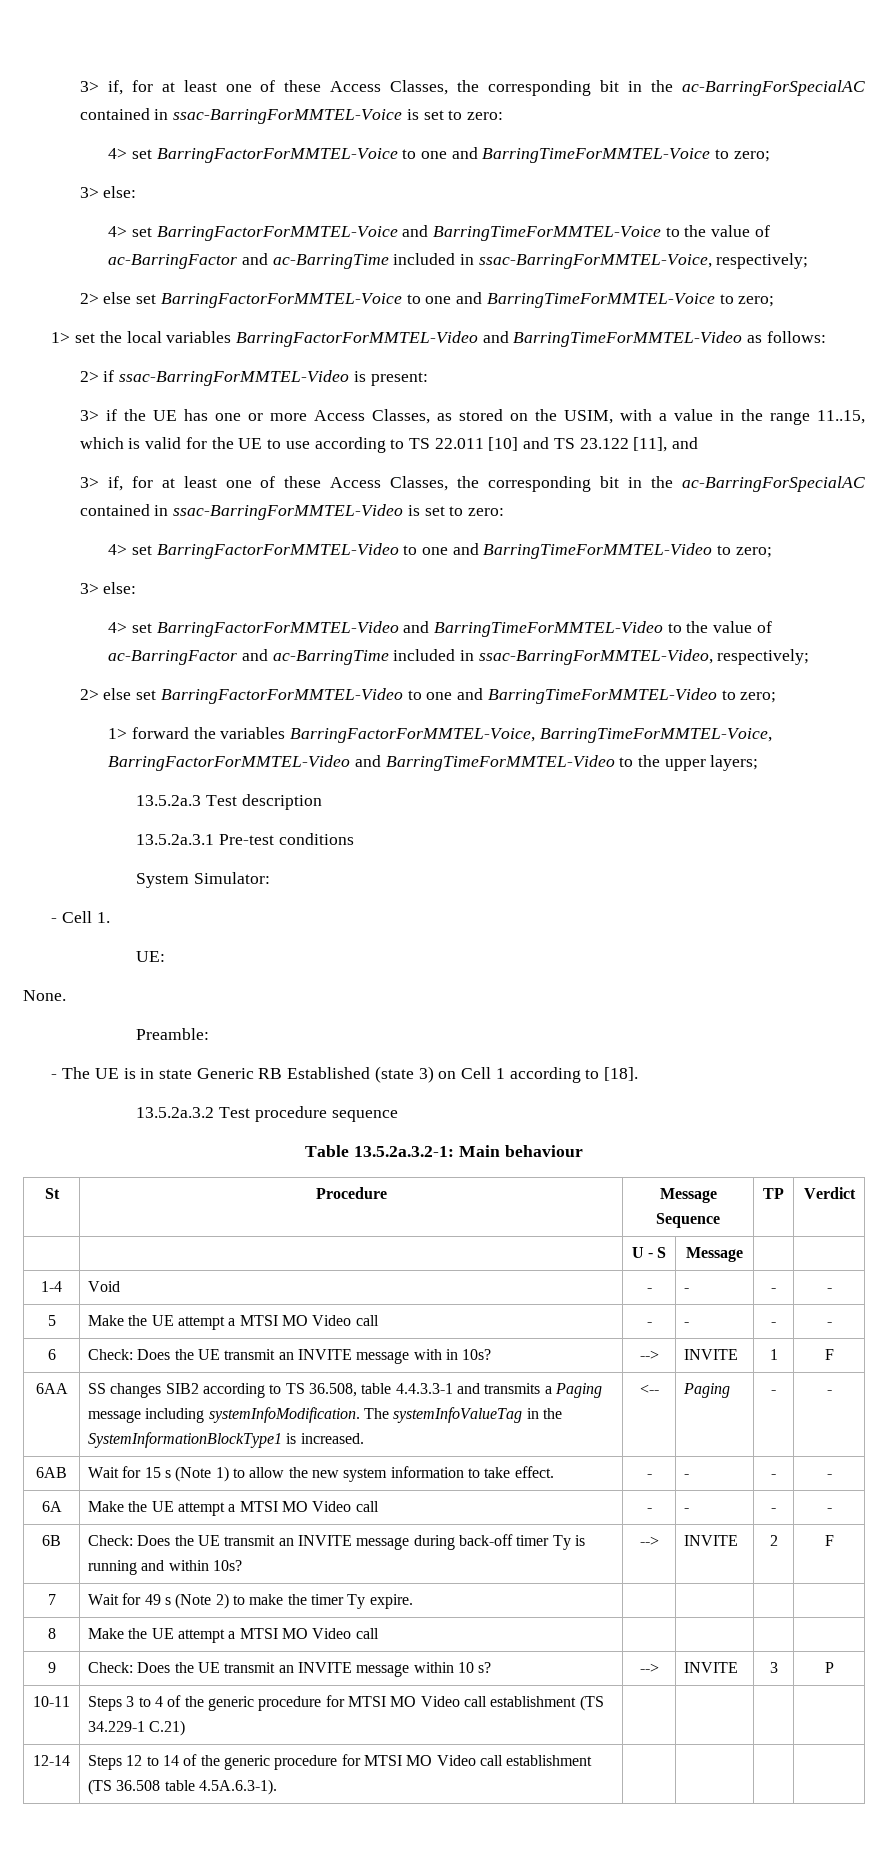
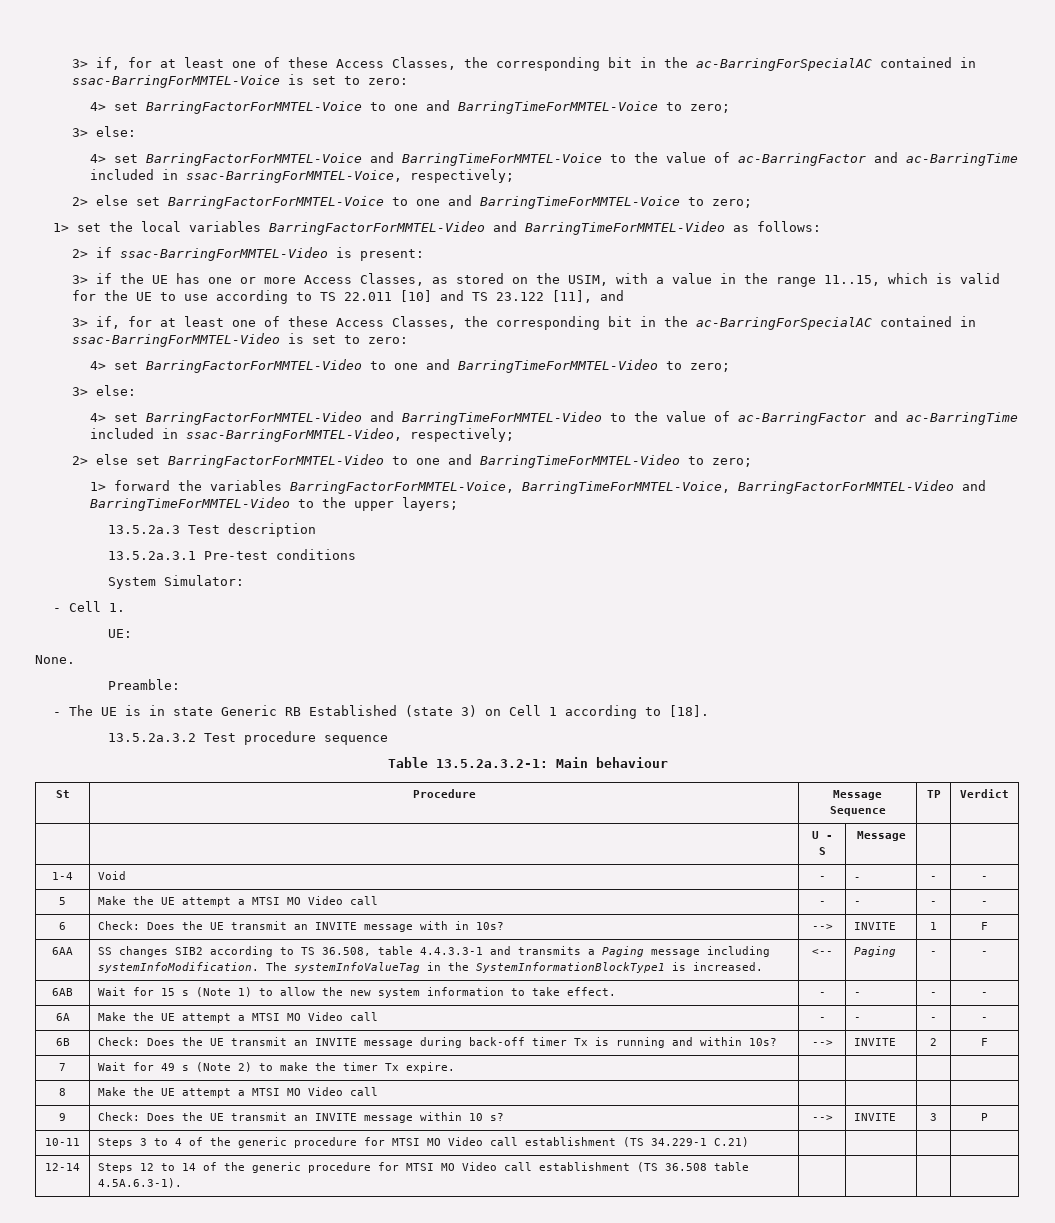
[552,1535,571,1550] Ty -> [574,1038,589,1046] Tx
[347,1594,366,1609] Ty -> [385,1063,400,1071] Tx

